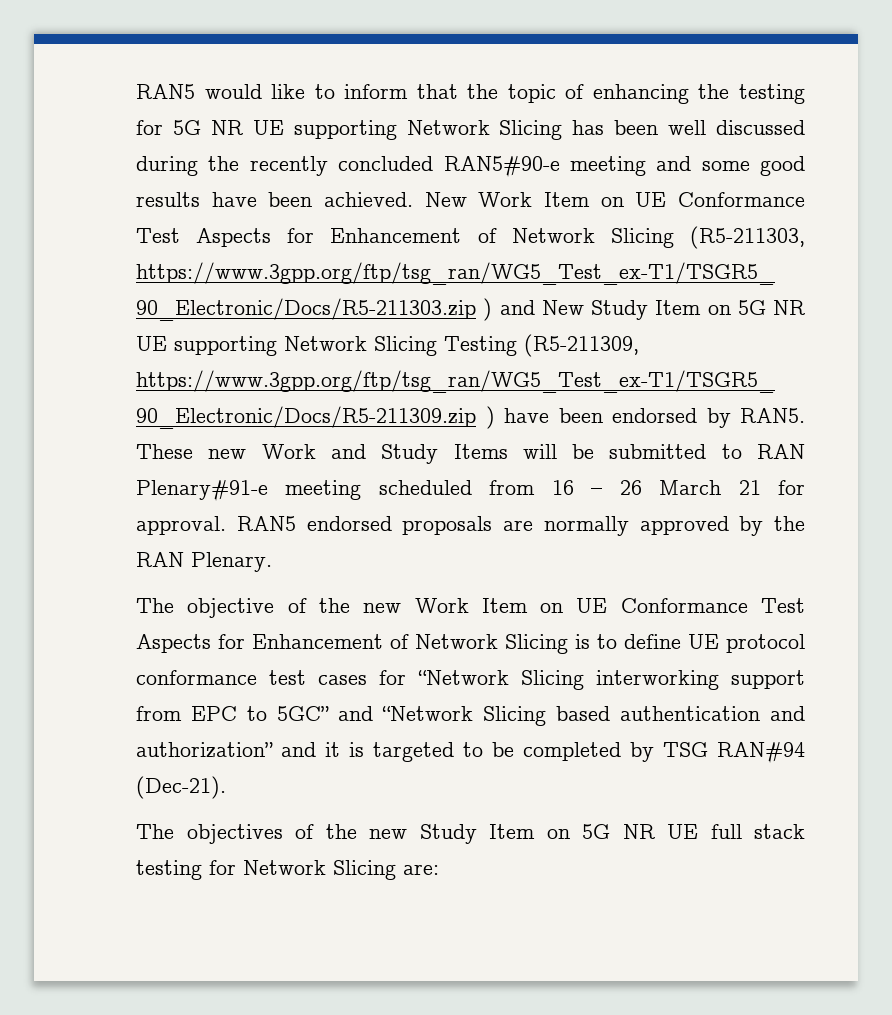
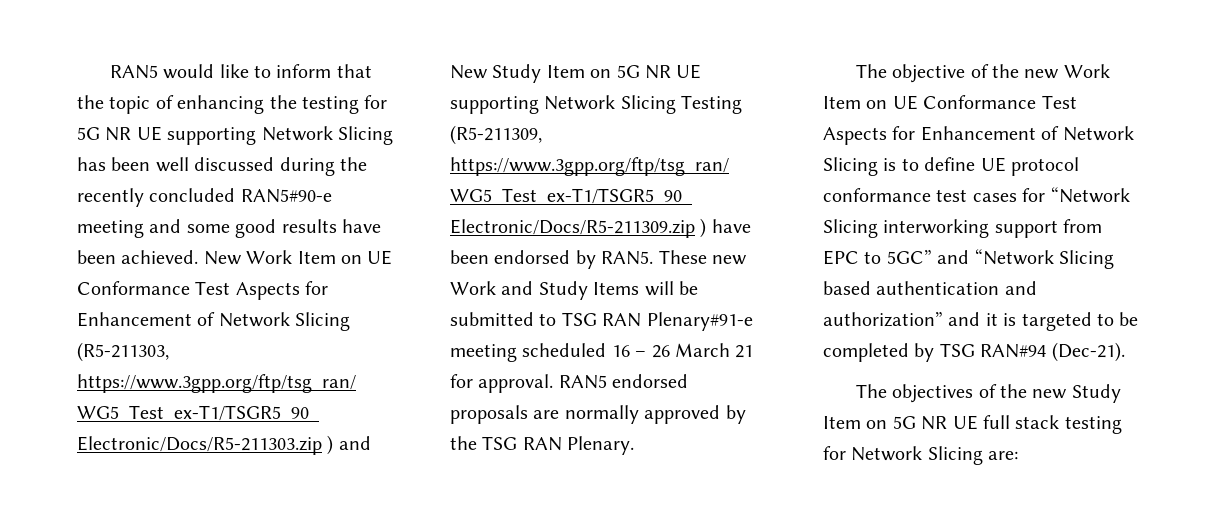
(742, 451) none -> [561,312,597,326] TSG
[489,480,536,495] from -> (607, 350) none
(805, 523) none -> [482,436,518,450] TSG

